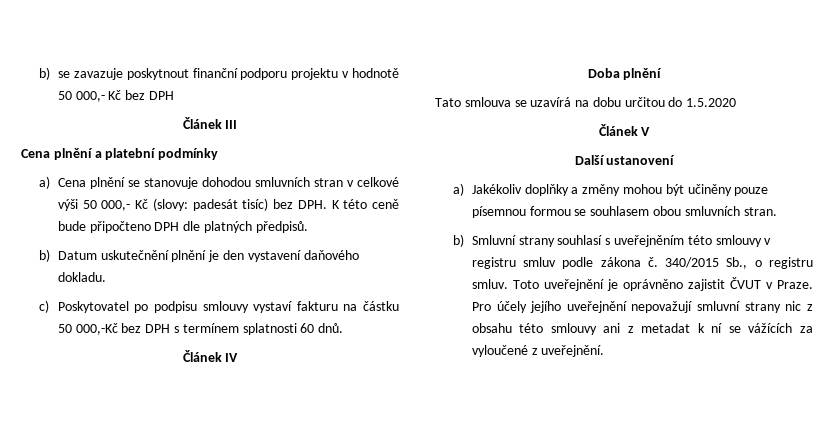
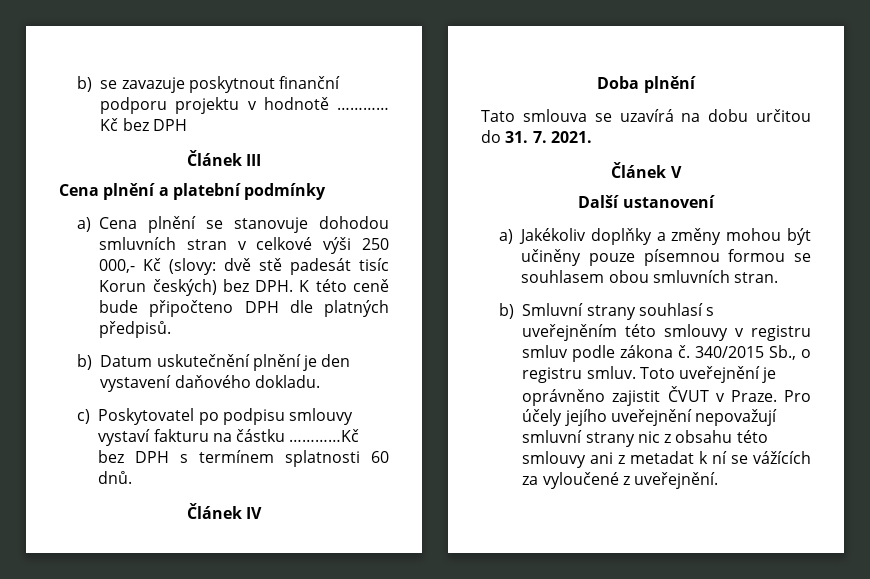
[57,91,105,102] 50 000,- -> [337,107,389,110] …………
[82,200,97,209] 50 -> [361,238,389,250] 250
[192,198,269,211] padesát tisíc) -> [224,258,389,275] [99,279,217,296] dvě stě padesát tisíc Korun českých)
[57,323,118,335] 50 000,-Kč -> [289,429,360,442] …………Kč
[686,98,737,107] 1.5.2020 -> [505,131,592,143] 31. 7. 2021.

